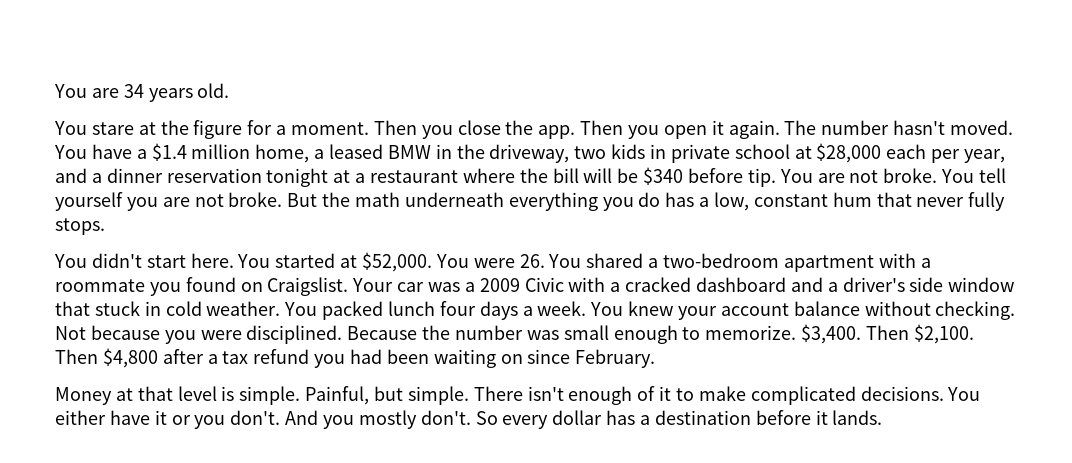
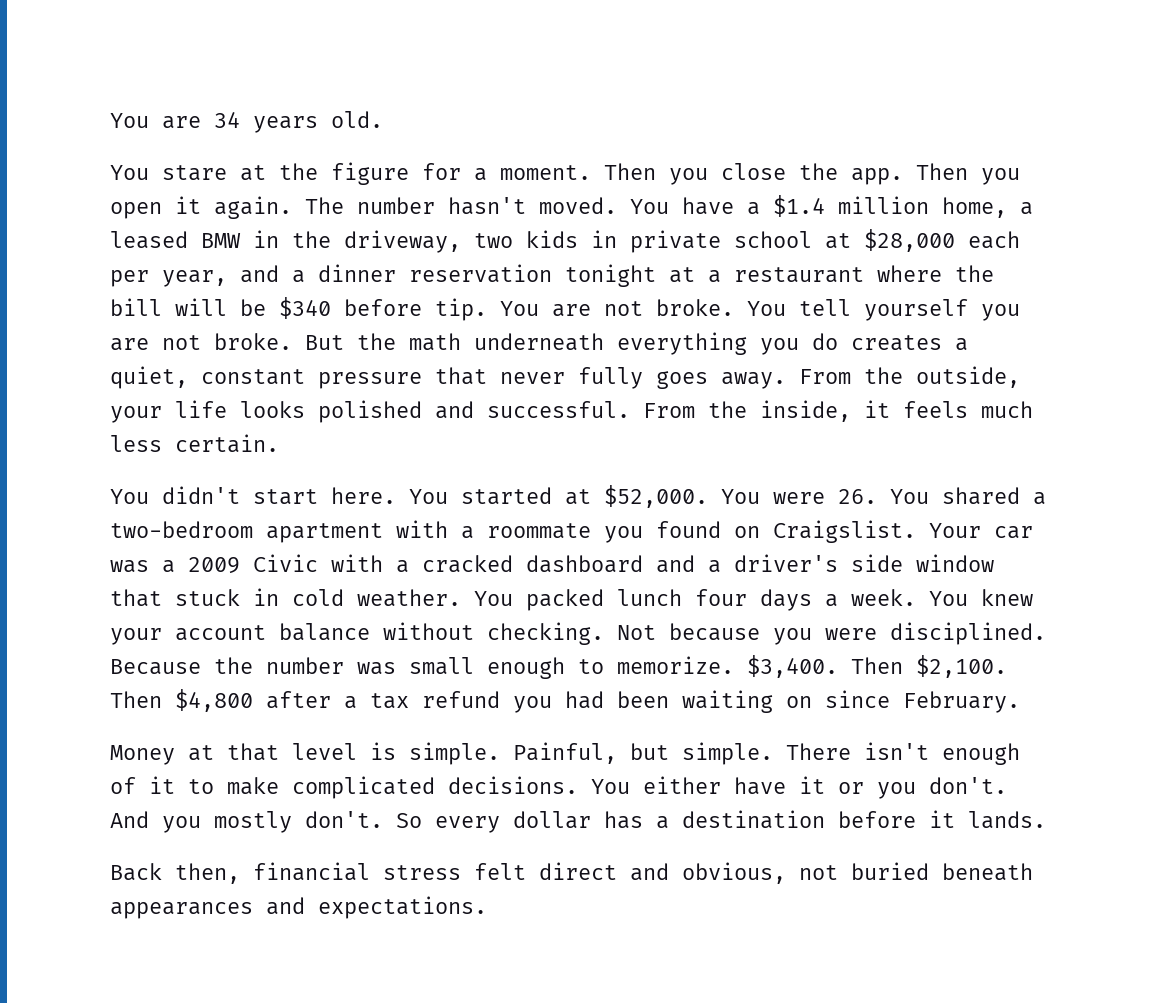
[665,192,1006,211] [55,218,105,235] has a low, constant hum that never fully stops. -> [851,335,968,351] [110,366,1020,389] [110,400,1033,423] [110,434,279,453] creates a quiet, constant pressure that never fully goes away. From the outside, your life looks polished and successful. From the inside, it feels much less certain.
(883, 417) none -> [110,862,1033,884] [110,896,487,919] // Back then, financial stress felt direct and obvious, not buried beneath appearances and expectations.

